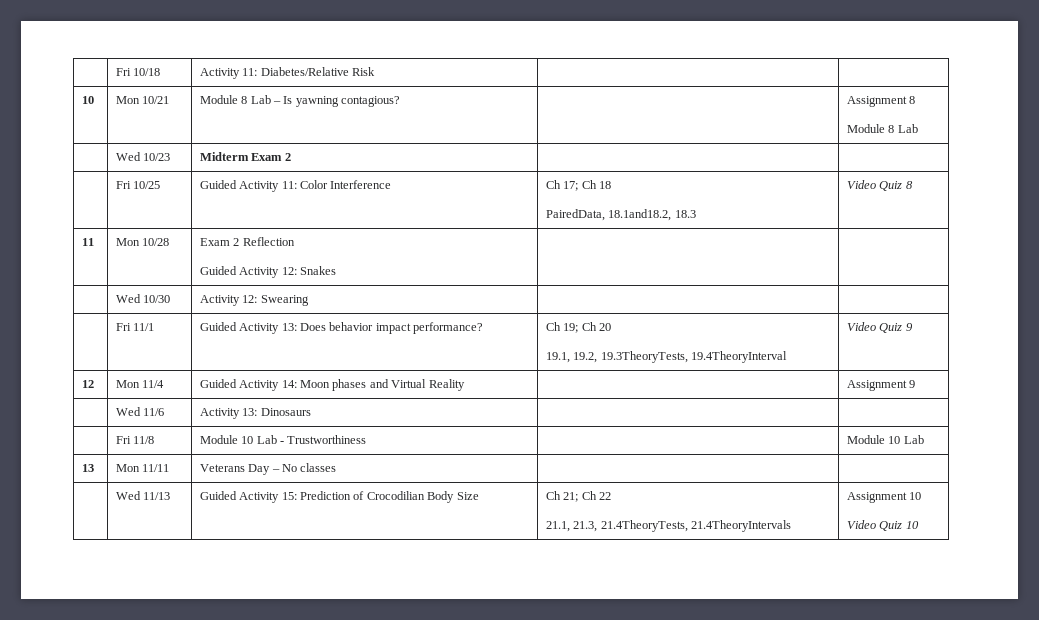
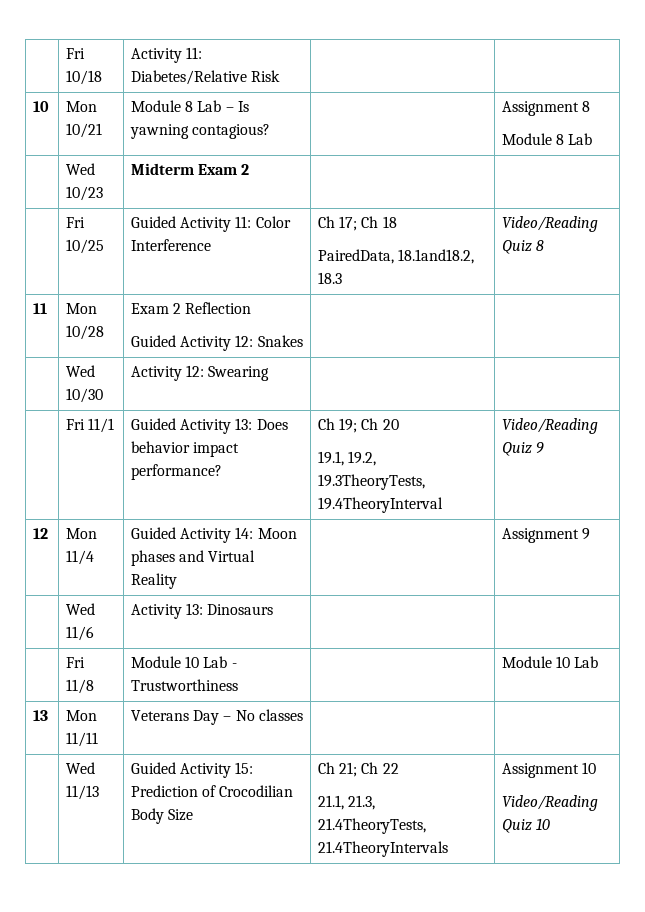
[846,180,876,189] Video -> [502,216,599,232] Video/Reading
[846,322,876,331] Video -> [502,418,599,434] Video/Reading
[846,520,876,529] Video -> [502,795,599,811] Video/Reading

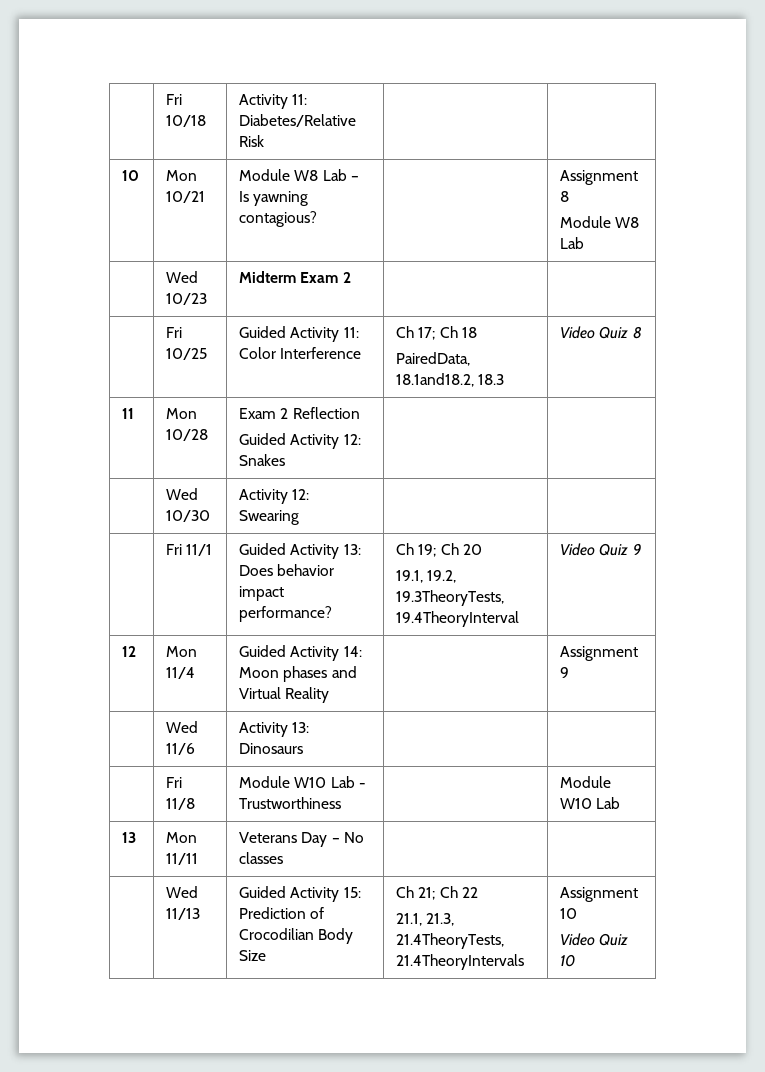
[185,101,194,112] 8 -> [294,170,319,181] W8
[556,134,565,145] 8 -> [615,217,640,228] W8
[502,216,599,232] Video/Reading -> [560,326,596,339] Video
[502,418,599,434] Video/Reading -> [560,543,596,556] Video
[185,656,200,668] 10 -> [294,777,327,788] W10
[556,656,571,668] 10 -> [560,798,593,809] W10
[502,795,599,811] Video/Reading -> [560,933,596,946] Video

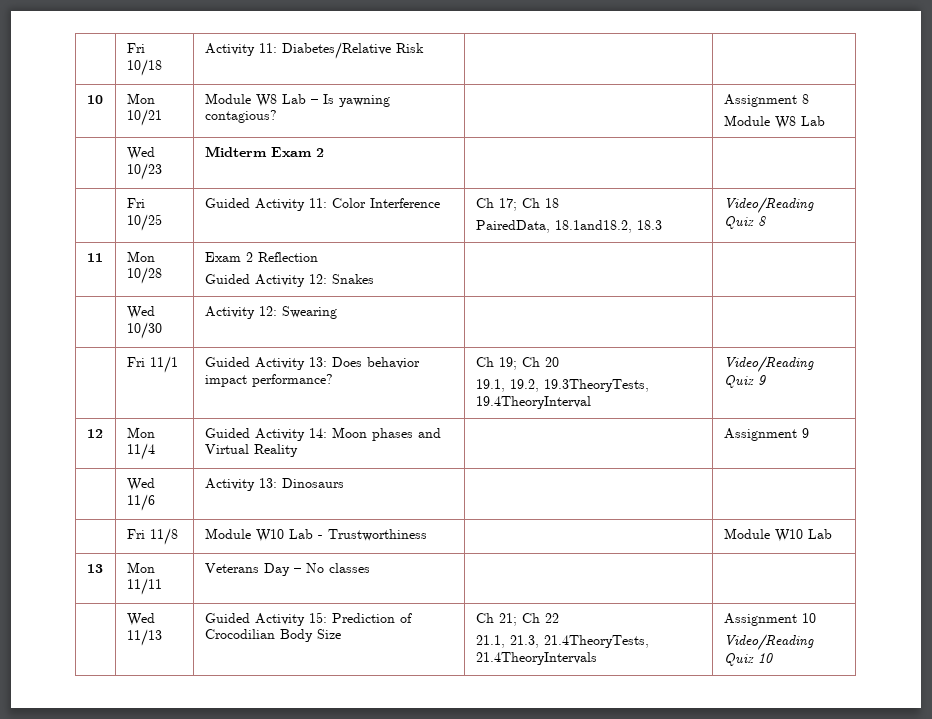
[560,326,596,339] Video -> [723,197,814,213] Video/Reading
[560,543,596,556] Video -> [723,356,814,372] Video/Reading
[560,933,596,946] Video -> [723,634,814,650] Video/Reading

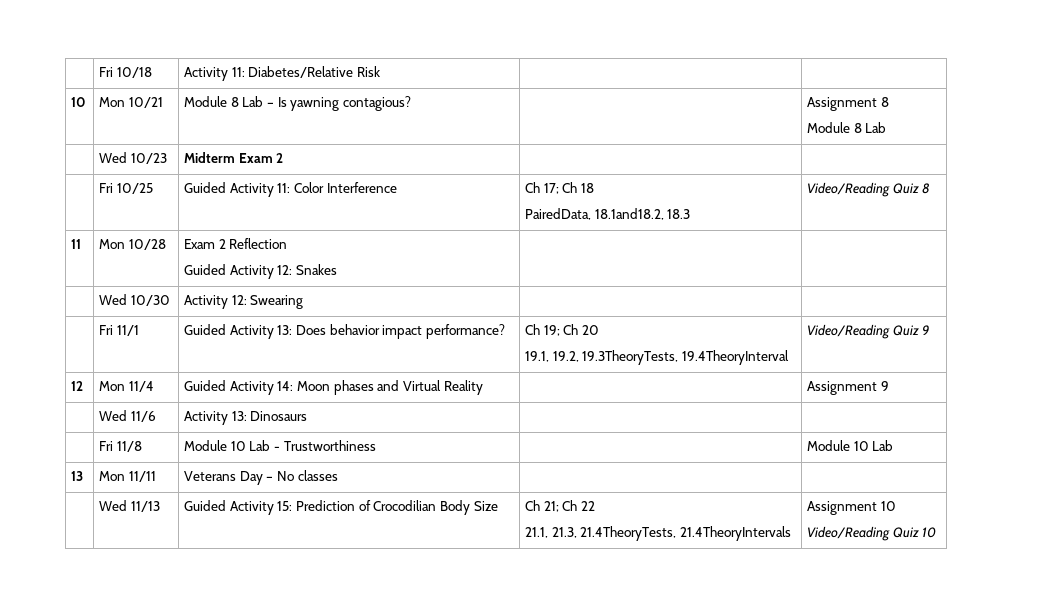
[255,94,277,107] W8 -> [230,97,239,107] 8
[774,116,796,129] W8 -> [853,123,862,133] 8
[255,529,284,542] W10 -> [230,441,246,451] 10
[774,529,803,542] W10 -> [853,441,869,451] 10

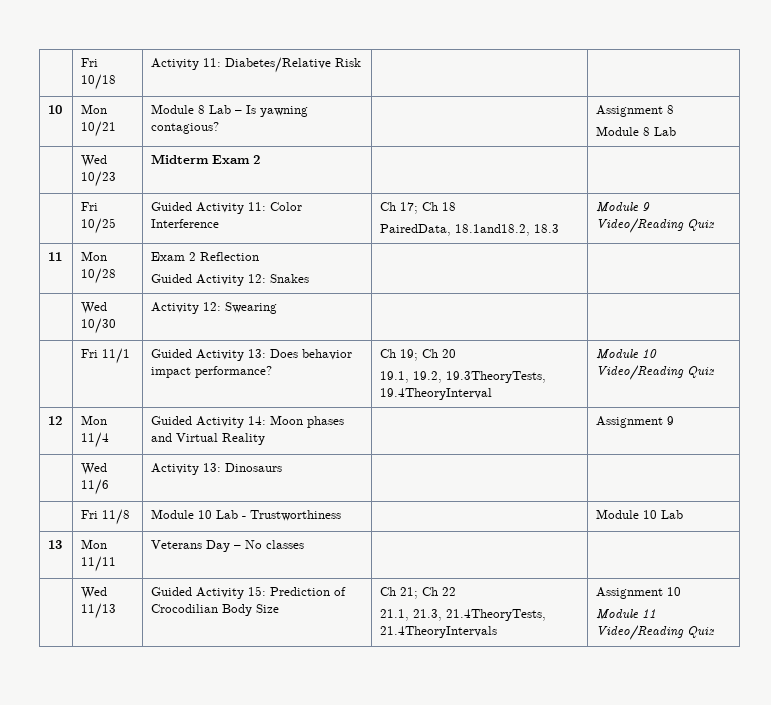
[807,182,931,197] Video/Reading Quiz 8 -> [596,202,651,213] [596,218,716,233] Module 9 Video/Reading Quiz
[807,324,930,339] Video/Reading Quiz 9 -> [596,349,658,360] [596,365,716,380] Module 10 Video/Reading Quiz
[807,526,937,541] Video/Reading Quiz 10 -> [596,609,657,620] [596,625,716,640] Module 11 Video/Reading Quiz

